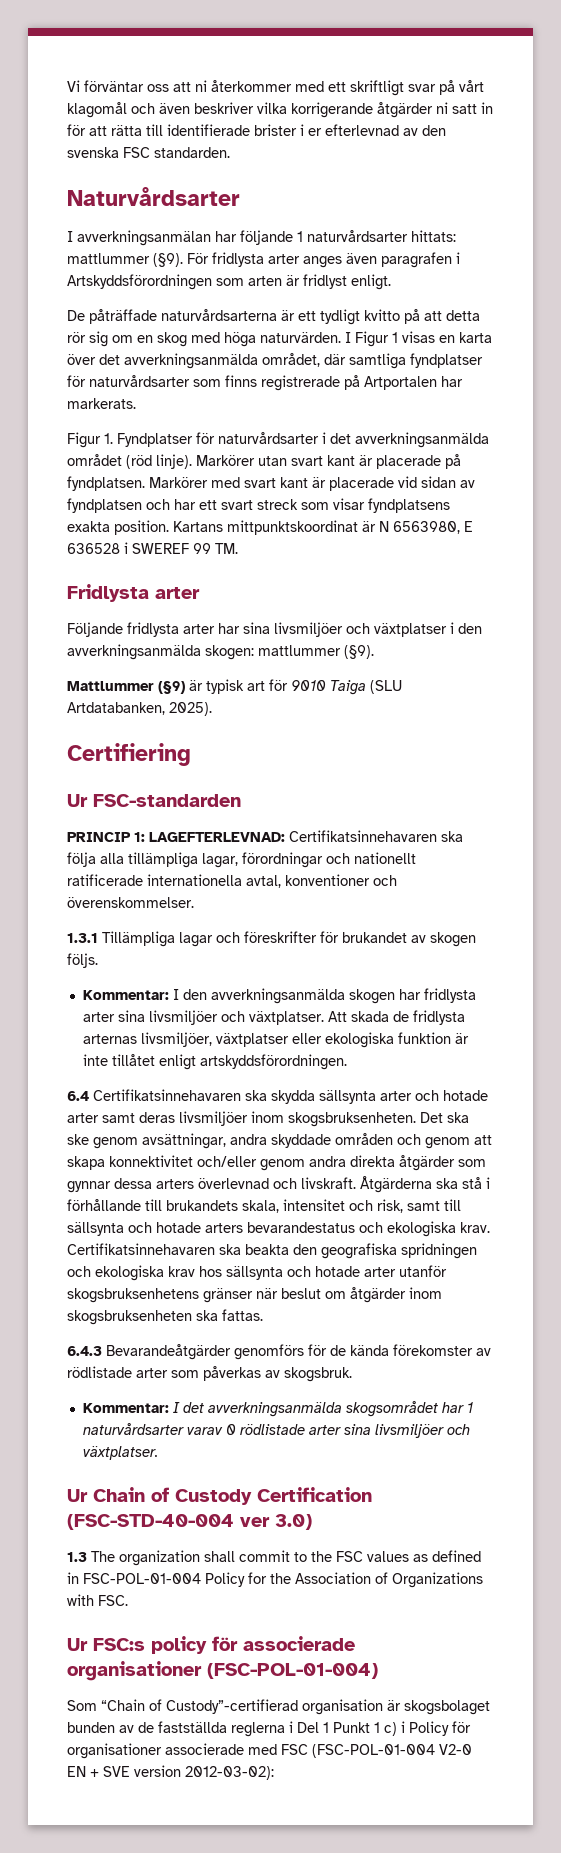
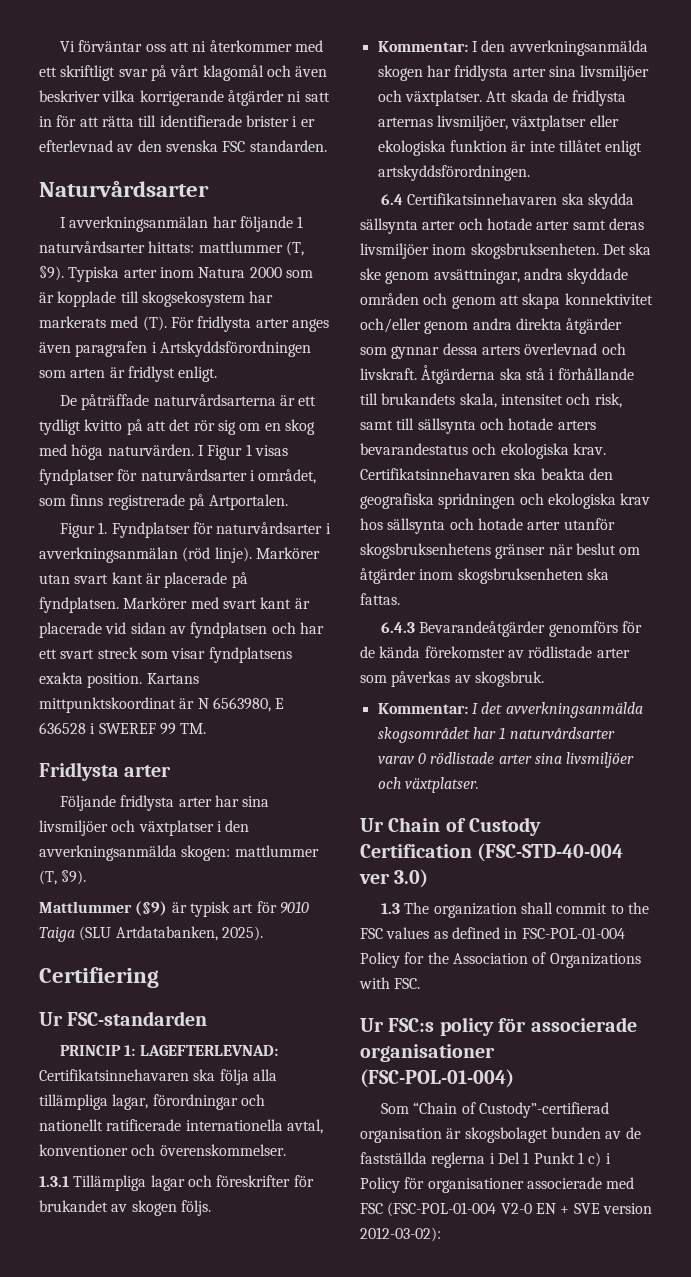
[153,253,183,267] (§9). -> [285,241,304,256] [39,266,313,282] [39,291,274,307] [39,316,167,331] (T, §9). Typiska arter inom Natura 2000 som är kopplade till skogsekosystem har markerats med (T).
[446,310,480,321] detta -> [169,419,191,431] det
[439,332,492,343] [67,353,406,369] en karta över det avverkningsanmälda området, där samtliga -> (288, 450) none
(190, 381) none -> [249,469,317,484] i området,
[364,376,463,390] [67,398,136,409] Artportalen har markerats. -> [209,494,289,510] Artportalen.
[330,432,489,448] [67,454,122,466] det avverkningsanmälda området -> [39,547,178,563] avverkningsanmälan
[344,645,374,659] (§9). -> [39,870,87,885] (T, §9).

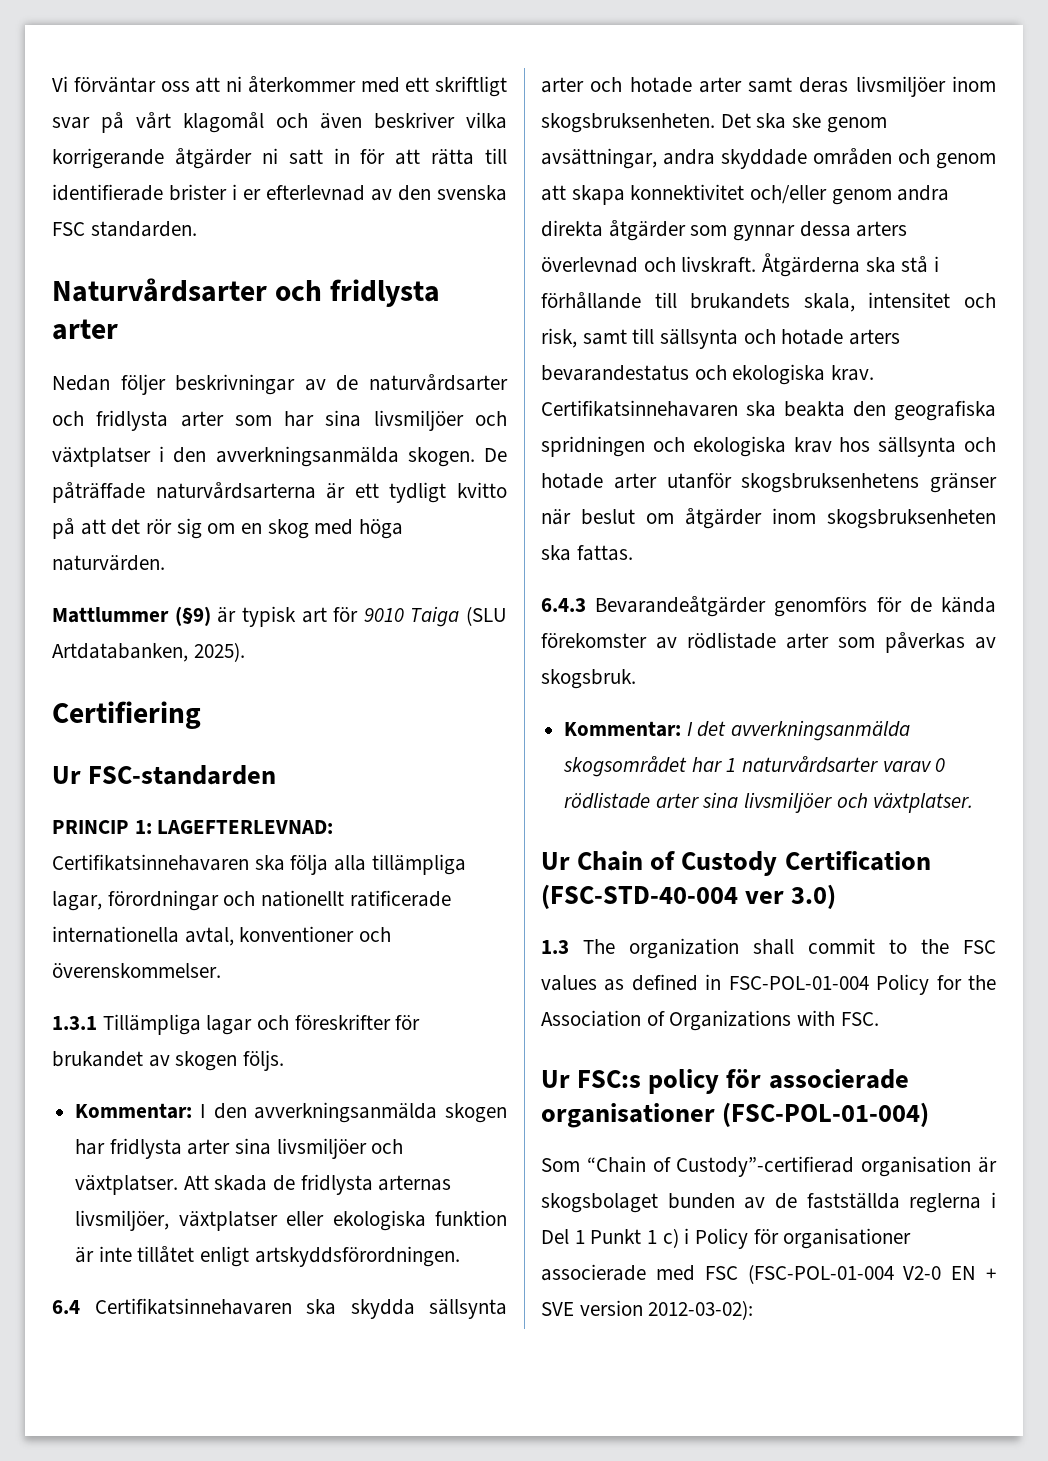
[59,216,304,232] [39,241,304,256] [39,266,313,282] [39,291,274,307] [39,316,329,332] [39,341,311,357] [39,366,218,382] // I avverkningsanmälan har följande 1 naturvårdsarter hittats: mattlummer (T, §9). Typiska arter inom Natura 2000 som är kopplade till skogsekosystem har markerats med (T). För fridlysta arter anges även paragrafen i Artskyddsförordningen som arten är fridlyst enligt. // -> [274,279,440,307] [52,319,118,340] [52,374,508,395] [52,410,507,431] [52,446,475,467] och fridlysta arter // Nedan följer beskrivningar av de naturvårdsarter och fridlysta arter som har sina livsmiljöer och växtplatser i den avverkningsanmälda skogen.
[197,444,288,460] [39,469,317,485] [39,494,289,510] [59,522,331,538] [39,547,320,563] [39,572,248,588] [39,597,310,613] [39,622,324,638] [39,647,292,663] [39,672,199,688] [39,697,285,713] [39,722,207,735] [39,762,172,781] [59,795,270,811] [39,820,250,836] [39,845,319,861] [39,870,87,885] I Figur 1 visas fyndplatser för naturvårdsarter i området, som finns registrerade på Artportalen. // Figur 1. Fyndplatser för naturvårdsarter i avverkningsanmälan (röd linje). Markörer utan svart kant är placerade på fyndplatsen. Markörer med svart kant är placerade vid sidan av fyndplatsen och har ett svart streck som visar fyndplatsens exakta position. Kartans mittpunktskoordinat är N 6563980, E 636528 i SWEREF 99 TM. // Fridlysta arter // Följande fridlysta arter har sina livsmiljöer och växtplatser i den avverkningsanmälda skogen: mattlummer (T, §9). -> (165, 563) none

